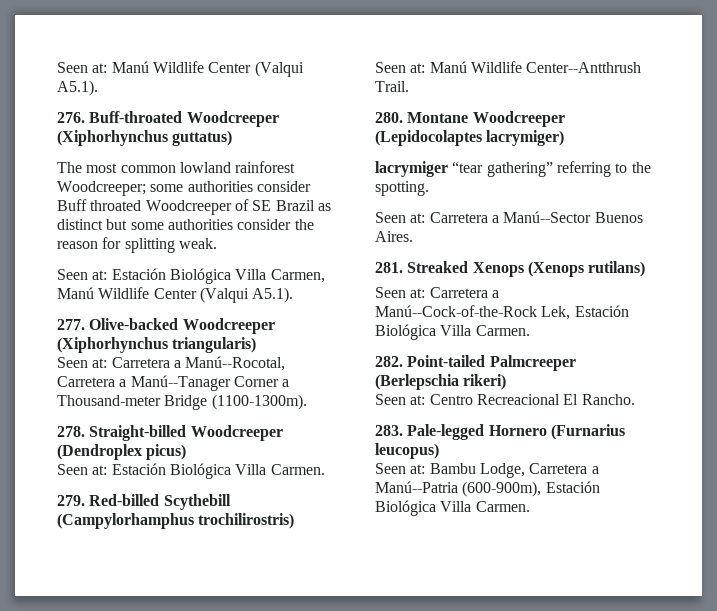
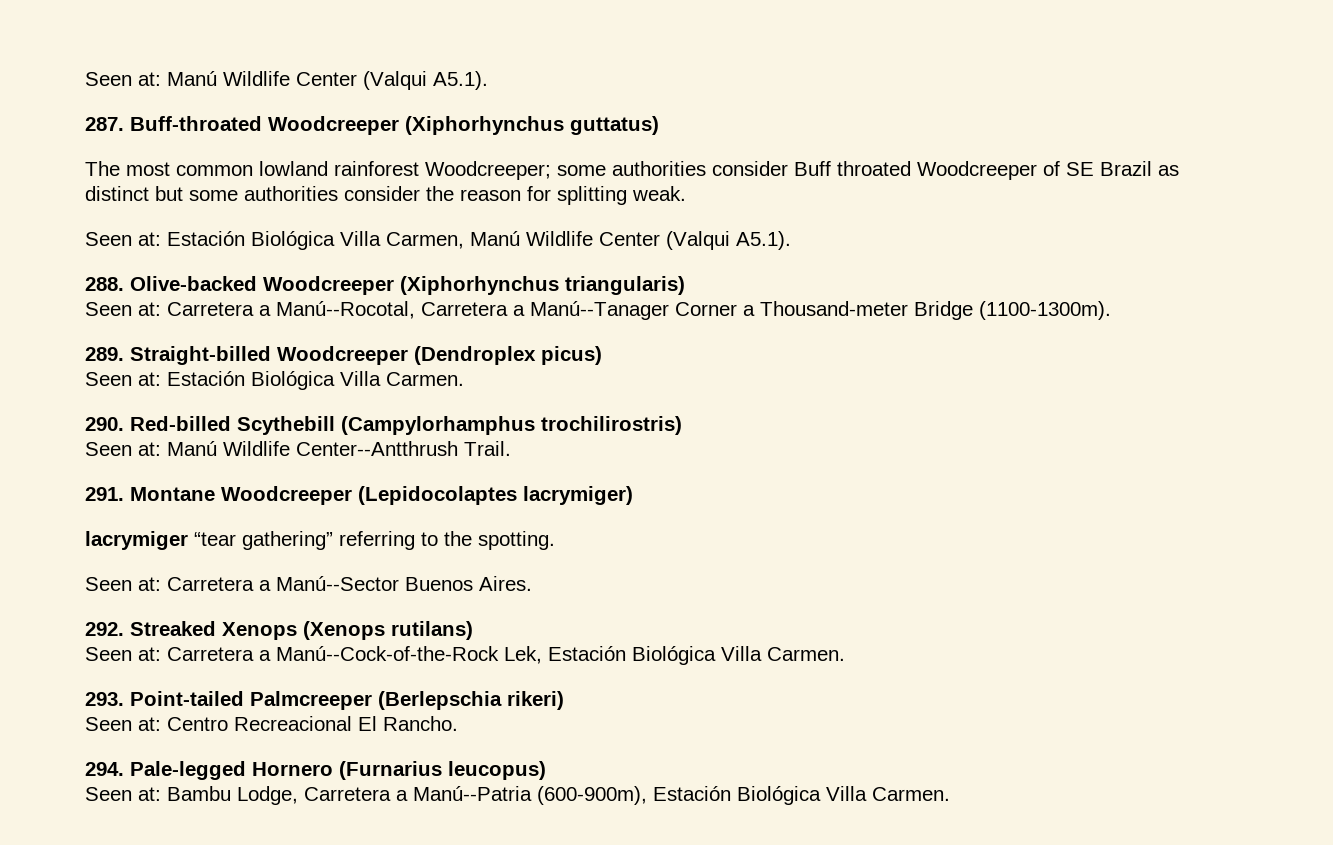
[57,112,85,123] 276. -> [85,117,124,131] 287.
[57,319,85,330] 277. -> [85,277,124,291] 288.
[57,426,85,437] 278. -> [85,347,124,361] 289.
[57,495,85,506] 279. -> [85,417,124,431] 290.
[375,112,403,123] 280. -> [85,487,124,501] 291.
[375,262,403,273] 281. -> [85,622,124,636] 292.
[375,356,403,367] 282. -> [85,692,124,706] 293.
[375,425,403,436] 283. -> [85,762,124,776] 294.

